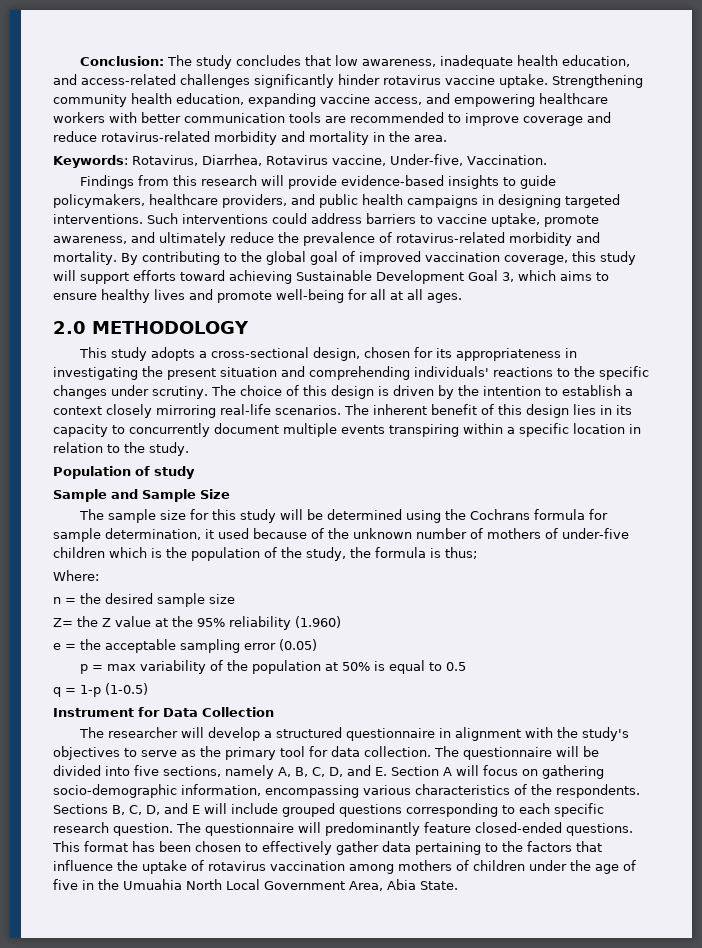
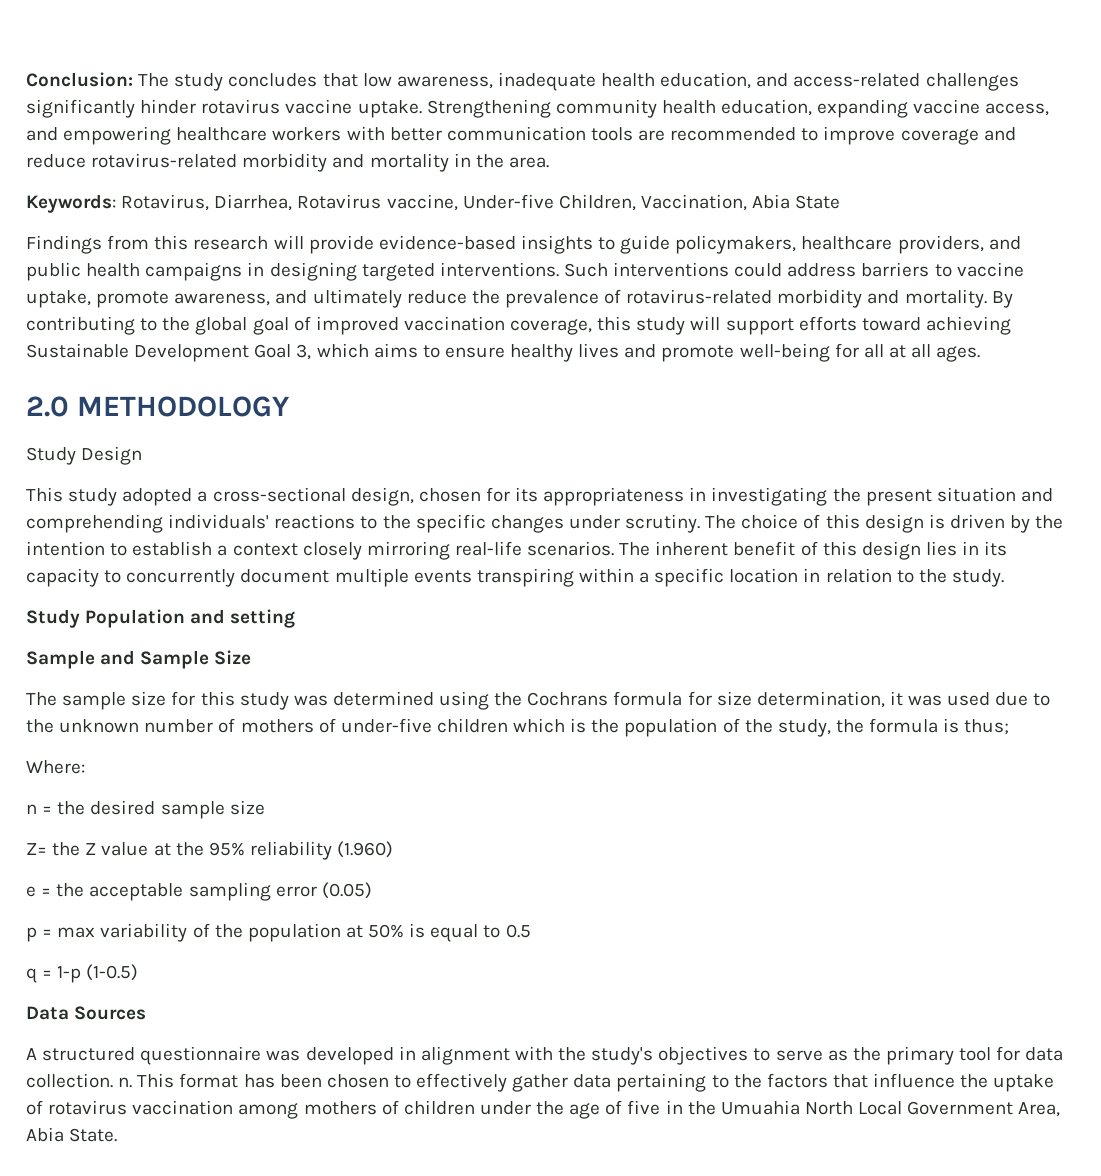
[390,154,547,166] Under-five, Vaccination. -> [462,194,841,211] Under-five Children, Vaccination, Abia State
(249, 327) none -> [26,446,143,465] // Study Design
[150,347,195,361] adopts -> [122,488,193,506] adopted
[53,466,195,479] Population of study -> [26,609,296,628] Study Population and setting
[279,509,323,520] will be -> [293,695,328,706] was
[53,528,101,542] sample -> [716,691,752,706] size
[218,528,324,539] used because of -> [908,692,1051,706] was used due to
[53,707,274,717] [78,727,435,741] Instrument for Data Collection // The researcher will develop a structured questionnaire -> [26,1006,147,1020] [26,1046,394,1065] Data Sources // A structured questionnaire was developed
[434,746,599,760] [53,765,604,779] [53,784,640,798] [53,803,604,817] [53,822,633,836] The questionnaire will be divided into five sections, namely A, B, C, D, and E. Section A will focus on gathering socio-demographic information, encompassing various characteristics of the respondents. Sections B, C, D, and E will include grouped questions corresponding to each specific research question. The questionnaire will predominantly feature closed-ended questions. -> [118,1077,133,1088] n.

